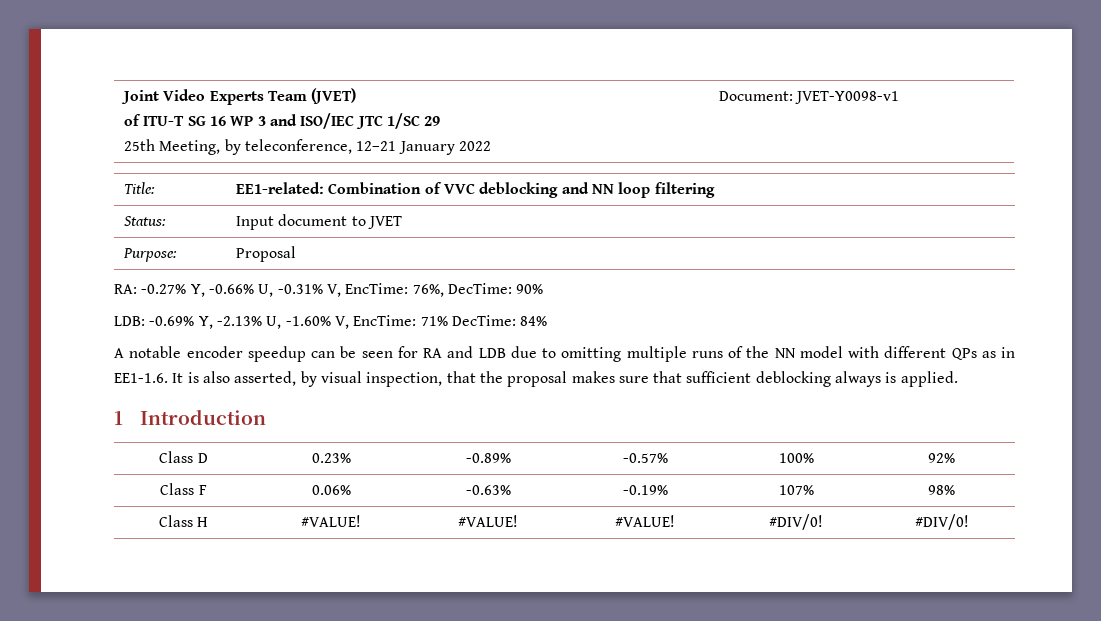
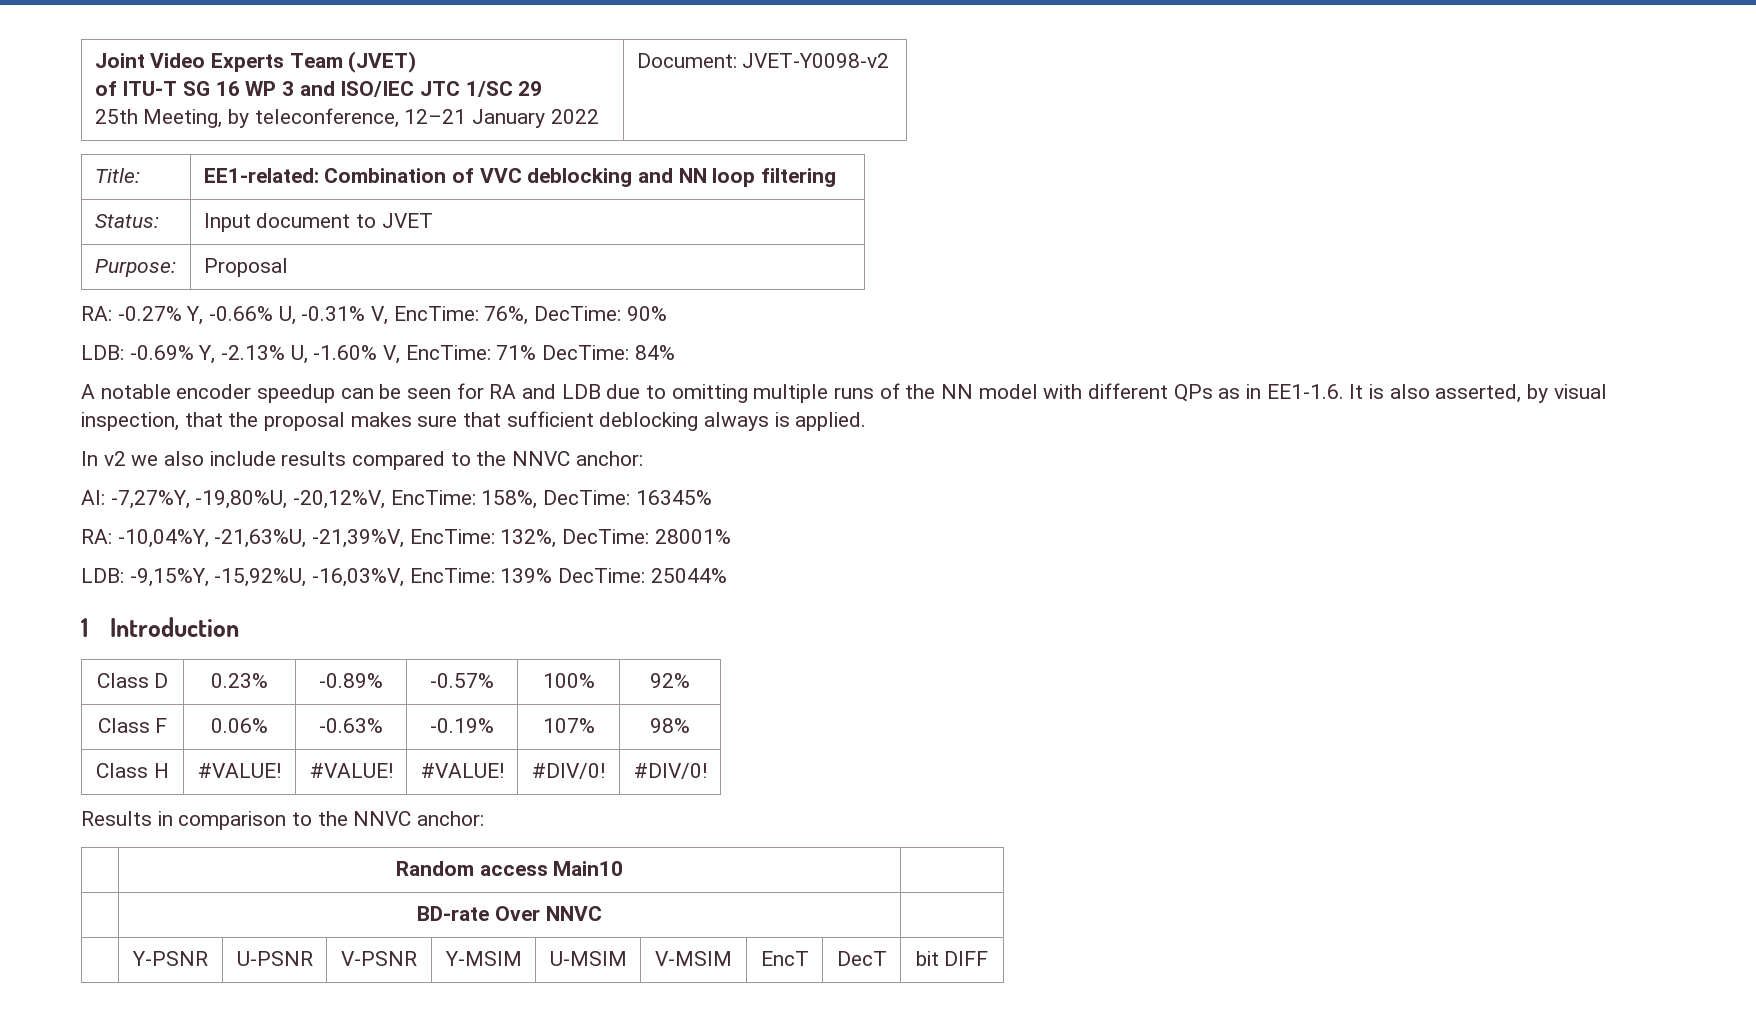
[795,91,900,104] JVET-Y0098-v1 -> [742,53,890,68] JVET-Y0098-v2
(958, 379) none -> [81,451,643,470] [81,490,712,509] [81,529,731,548] [81,568,727,587] // In v2 we also include results compared to the NNVC anchor: // AI: -7,27%Y, -19,80%U, -20,12%V, EncTime: 158%, DecTime: 16345% // RA: -10,04%Y, -21,63%U, -21,39%V, EncTime: 132%, DecTime: 28001% // LDB: -9,15%Y, -15,92%U, -16,03%V, EncTime: 139% DecTime: 25044%
(969, 522) none -> [81,811,485,830] [395,861,624,876] [417,906,602,921] [132,951,208,966] [236,951,313,966] [341,951,417,966] [444,951,522,966] [549,951,627,966] [655,951,732,966] [760,951,809,966] [836,951,887,966] [915,951,989,966] // Results in comparison to the NNVC anchor: // | Random access Main10 | // | BD-rate Over NNVC | // | Y-PSNR | U-PSNR | V-PSNR | Y-MSIM | U-MSIM | V-MSIM | EncT | DecT | bit DIFF

